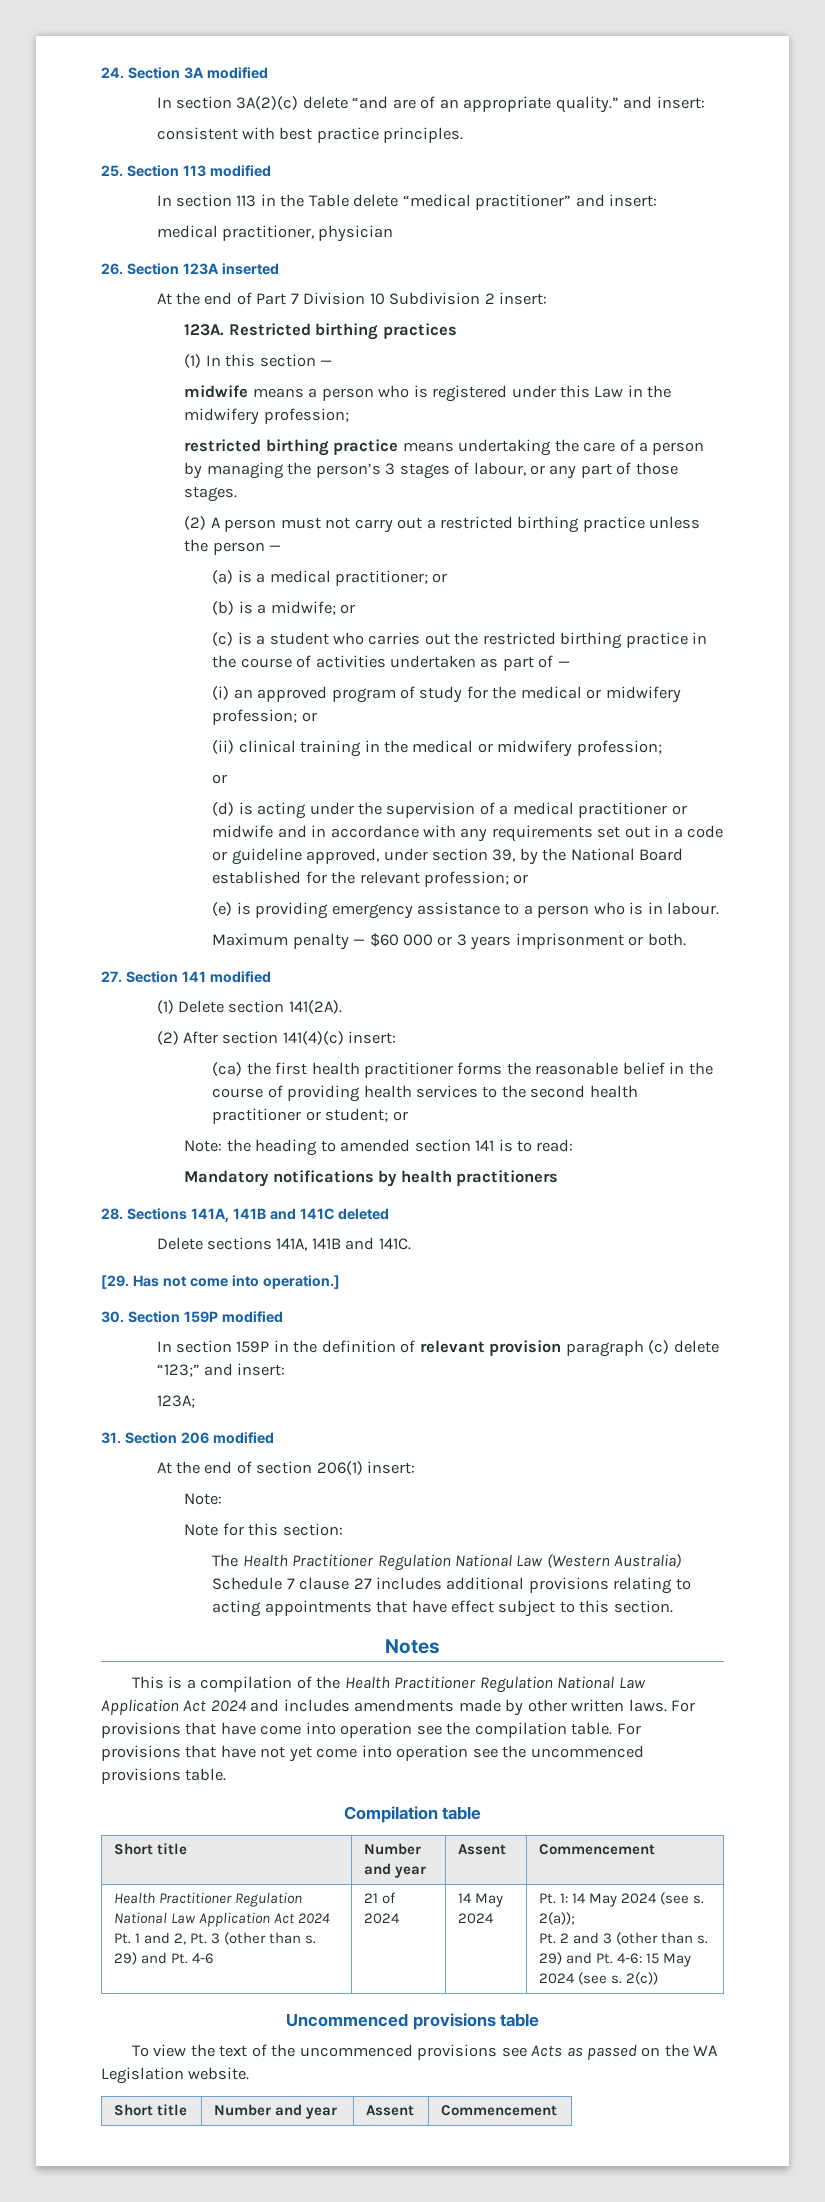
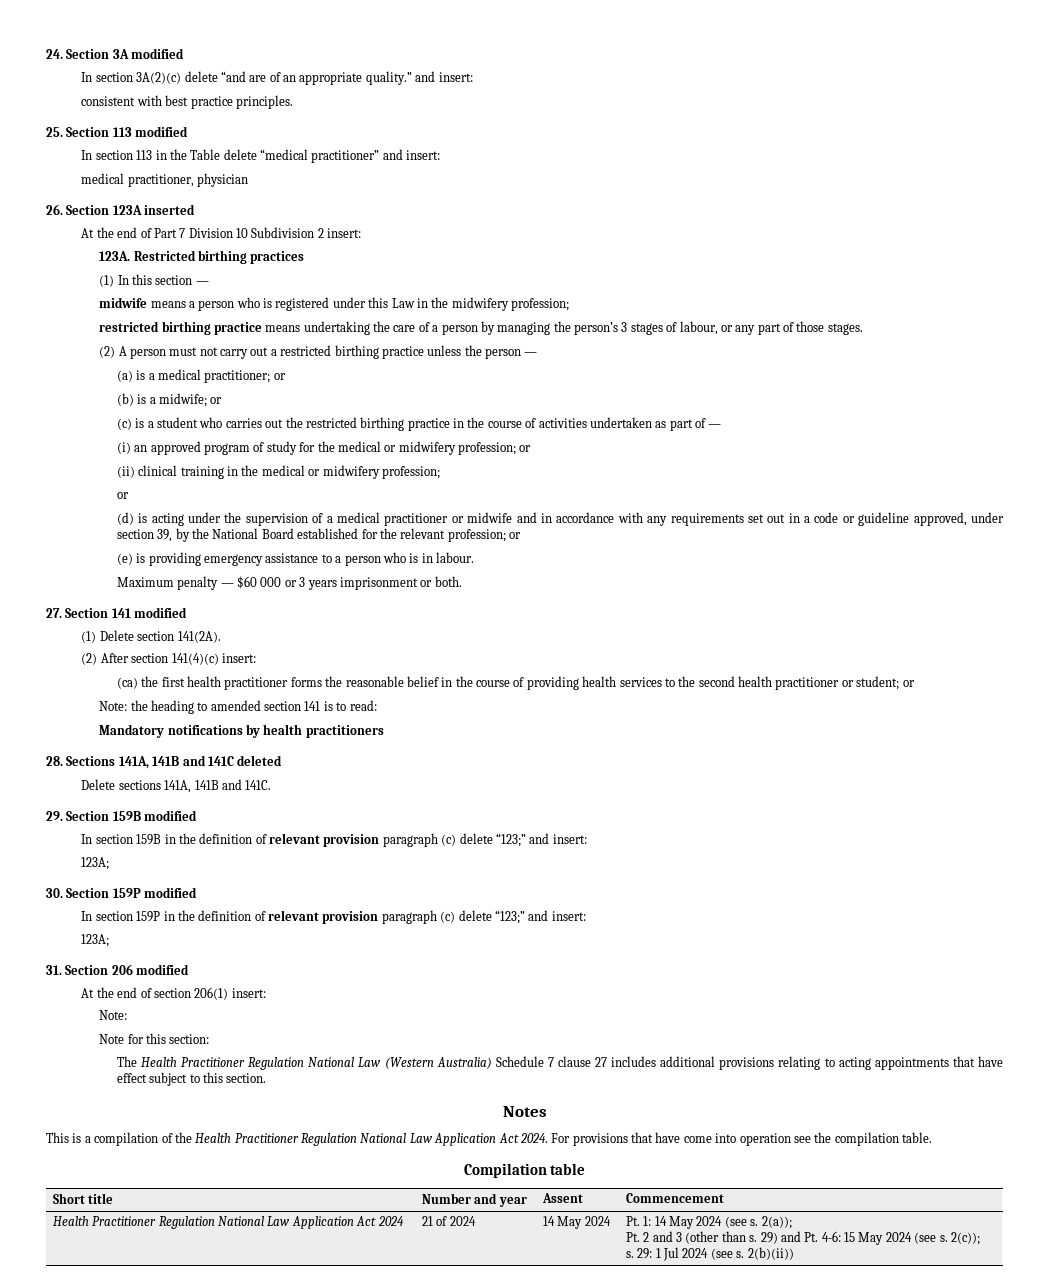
[101,1275,340,1289] [29. Has not come into operation.] -> [46,810,198,821] [81,833,587,847] [81,857,110,870] 29. Section 159B modified // In section 159B in the definition of relevant provision paragraph (c) delete “123;” and insert: // 123A;
[210,1699,667,1716] 2024 and includes amendments made by other written laws. -> [519,1133,548,1143] 2024.
[616,1723,641,1735] [101,1745,644,1762] [101,1768,227,1784] For provisions that have not yet come into operation see the uncommenced provisions table. -> (932, 1137) none
[113,1932,317,1945] [113,1952,214,1965] Pt. 1 and 2, Pt. 3 (other than s. 29) and Pt. 4-6 -> (404, 1221) none
[625,1972,658,1985] [285,2013,540,2030] [132,2044,719,2060] [101,2067,250,2084] [113,2104,187,2116] [213,2104,337,2119] [365,2105,414,2116] [440,2105,557,2116] 2(c)) // Uncommenced provisions table // To view the text of the uncommenced provisions see Acts as passed on the WA Legislation website. // Short title | Number and year | Assent | Commencement -> [950,1232,980,1245] [625,1247,794,1261] 2(c)); // s. 29: 1 Jul 2024 (see s. 2(b)(ii))

